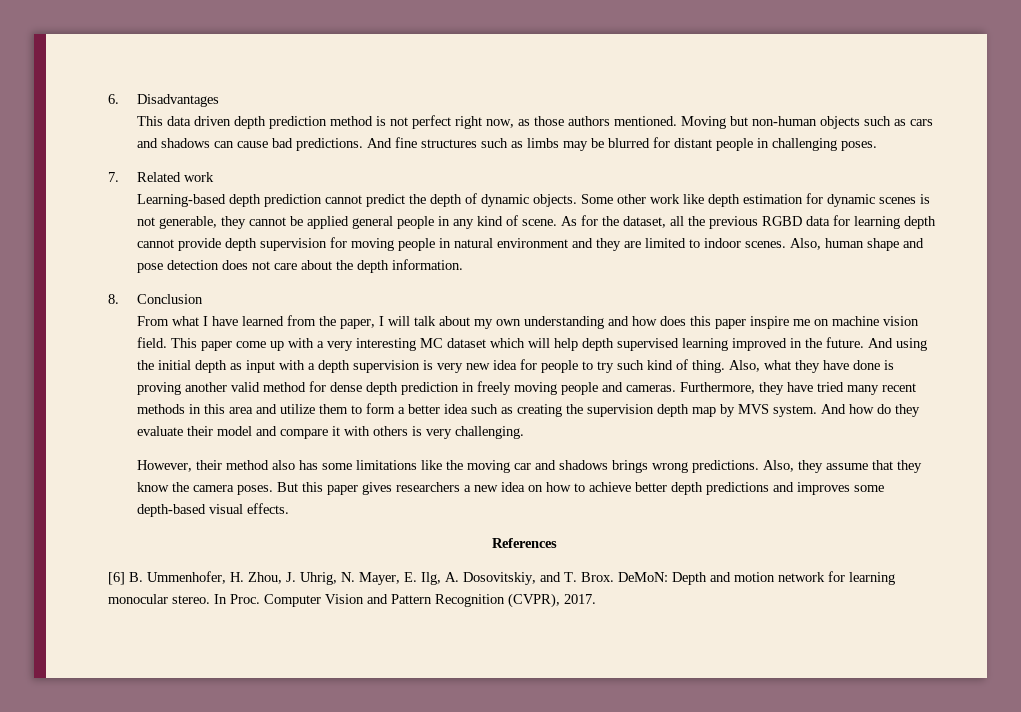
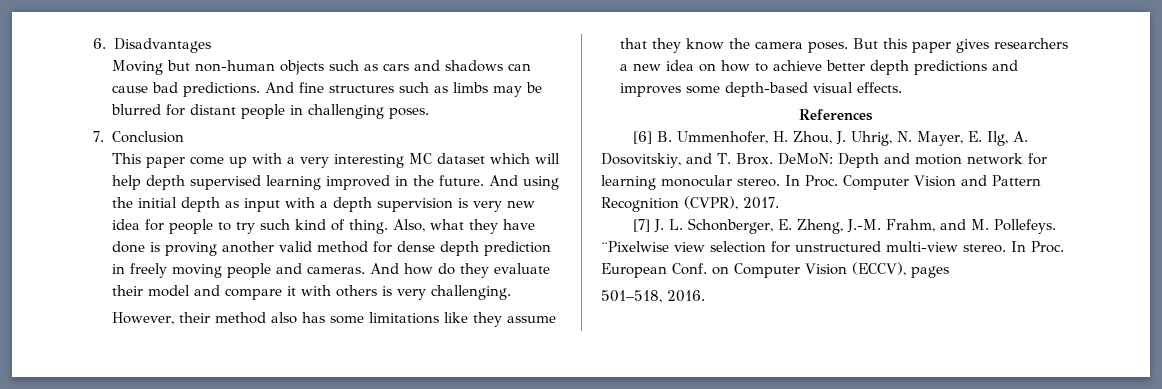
[136,115,677,129] This data driven depth prediction method is not perfect right now, as those authors mentioned. -> (211, 45) none
[136,172,214,182] [136,193,930,207] [136,215,936,229] [136,237,924,251] [136,259,463,273] [108,294,203,304] [136,315,919,329] [136,337,167,348] Related work // Learning-based depth prediction cannot predict the depth of dynamic objects. Some other work like depth estimation for dynamic scenes is not generable, they cannot be applied general people in any kind of scene. As for the dataset, all the previous RGBD data for learning depth cannot provide depth supervision for moving people in natural environment and they are limited to indoor scenes. Also, human shape and pose detection does not care about the depth information. // 8. Conclusion // From what I have learned from the paper, I will talk about my own understanding and how does this paper inspire me on machine vision field. -> [111,131,184,143] Conclusion //
[679,382,916,395] [136,403,817,417] Furthermore, they have tried many recent methods in this area and utilize them to form a better idea such as creating the supervision depth map by MVS system. -> (365, 270) none
[445,460,794,473] the moving car and shadows brings wrong predictions. Also, -> (468, 317) none
(596, 599) none -> [632,218,1056,234] [601,241,1064,253] [601,262,949,278] [601,290,705,303] // [7] J. L. Schonberger, E. Zheng, J.-M. Frahm, and M. Pollefeys. ¨Pixelwise view selection for unstructured multi-view stereo. In Proc. European Conf. on Computer Vision (ECCV), pages // 501–518, 2016.

